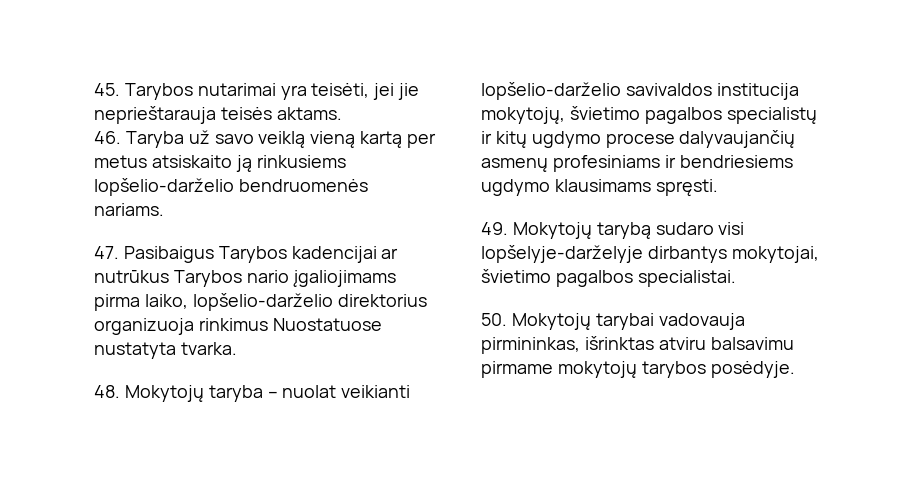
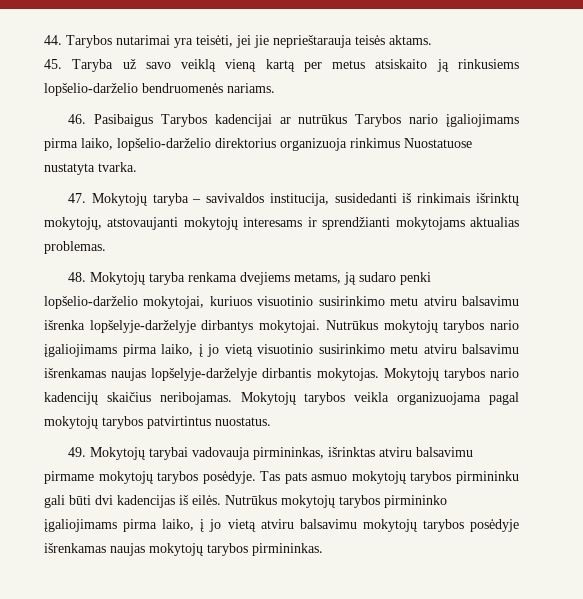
[94,83,120,96] 45. -> [44,35,62,45] 44.
[94,131,121,144] 46. -> [44,59,62,69] 45.
[94,246,119,259] 47. -> [68,114,87,124] 46.
[94,385,411,402] [481,82,799,100] [481,106,817,124] [481,130,796,148] [481,155,793,172] [481,179,718,197] [481,222,745,239] [481,245,819,263] [481,269,736,287] [481,313,507,326] 48. Mokytojų taryba – nuolat veikianti lopšelio-darželio savivaldos institucija mokytojų, švietimo pagalbos specialistų ir kitų ugdymo procese dalyvaujančių asmenų profesiniams ir bendriesiems ugdymo klausimams spręsti. // 49. Mokytojų tarybą sudaro visi lopšelyje-darželyje dirbantys mokytojai, švietimo pagalbos specialistai. // 50. -> [68,193,519,206] [44,217,519,230] [44,241,106,254] [68,272,432,285] [44,296,519,309] [44,320,519,333] [44,344,519,357] [44,368,520,381] [44,392,519,405] [44,416,271,429] [68,447,87,457] 47. Mokytojų taryba – savivaldos institucija, susidedanti iš rinkimais išrinktų mokytojų, atstovaujanti mokytojų interesams ir sprendžianti mokytojams aktualias problemas. // 48. Mokytojų taryba renkama dvejiems metams, ją sudaro penki lopšelio-darželio mokytojai, kuriuos visuotinio susirinkimo metu atviru balsavimu išrenka lopšelyje-darželyje dirbantys mokytojai. Nutrūkus mokytojų tarybos nario įgaliojimams pirma laiko, į jo vietą visuotinio susirinkimo metu atviru balsavimu išrenkamas naujas lopšelyje-darželyje dirbantis mokytojas. Mokytojų tarybos nario kadencijų skaičius neribojamas. Mokytojų tarybos veikla organizuojama pagal mokytojų tarybos patvirtintus nuostatus. // 49.
(795, 369) none -> [260,471,519,484] [44,495,447,508] [44,519,519,532] [44,543,323,556] Tas pats asmuo mokytojų tarybos pirmininku gali būti dvi kadencijas iš eilės. Nutrūkus mokytojų tarybos pirmininko įgaliojimams pirma laiko, į jo vietą atviru balsavimu mokytojų tarybos posėdyje išrenkamas naujas mokytojų tarybos pirmininkas.

